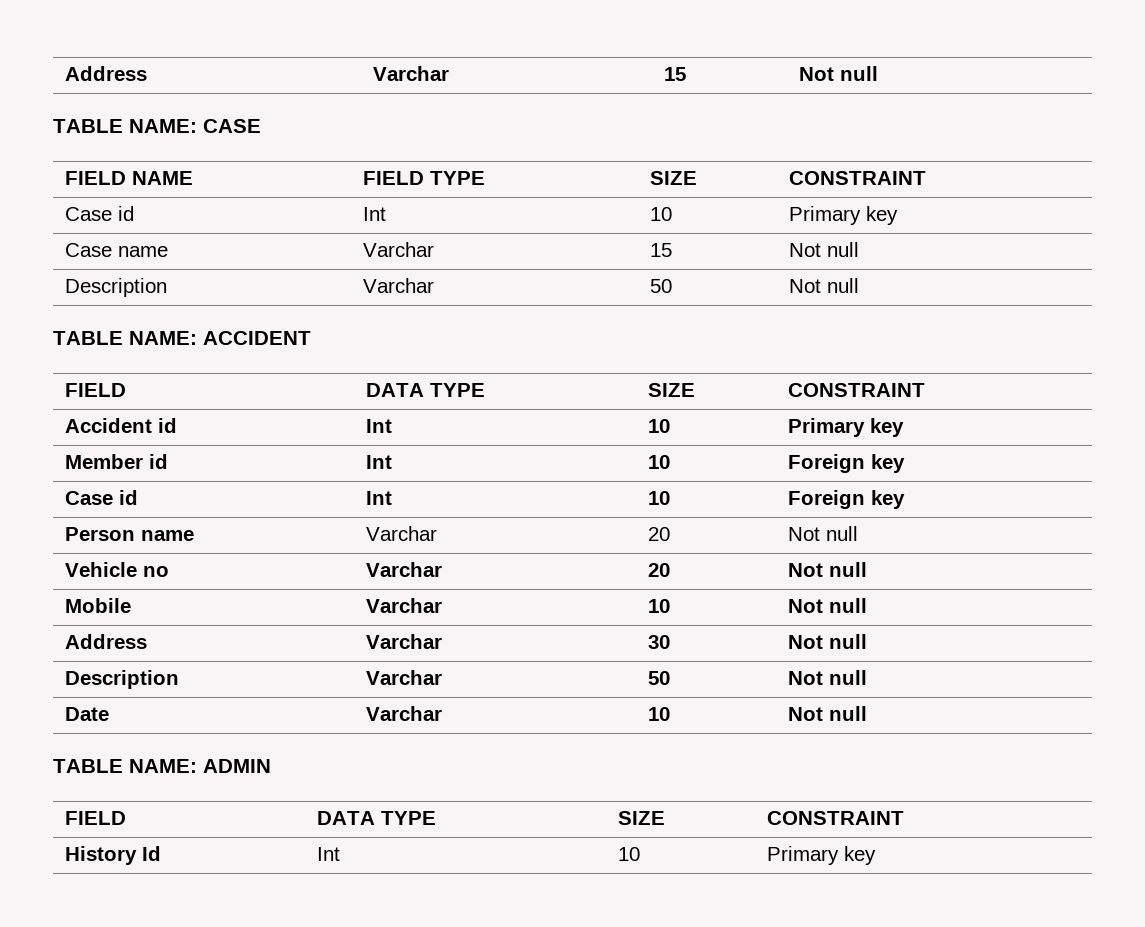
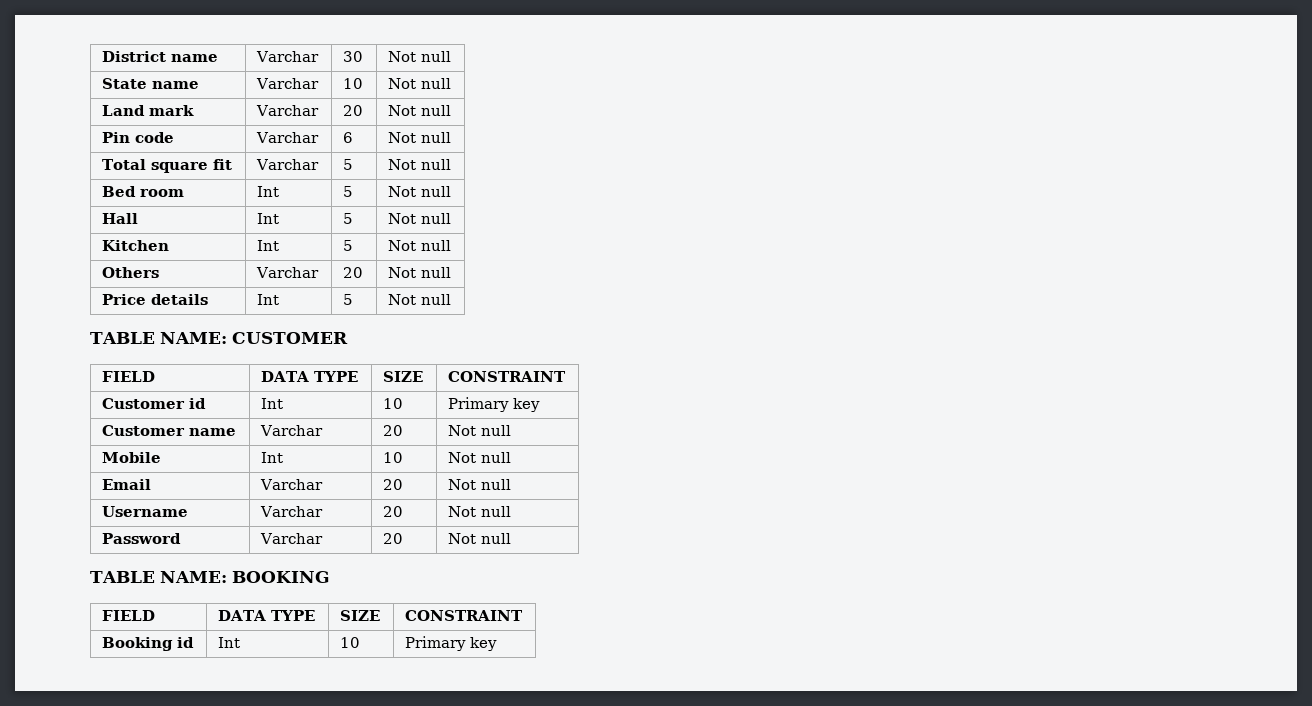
[65,66,148,81] [373,66,450,81] [664,67,687,81] [799,66,879,81] [53,119,261,133] [65,171,194,185] [363,171,486,185] [650,171,698,185] [789,171,927,185] [65,206,135,221] [363,207,387,221] [650,207,673,221] [789,206,899,225] [65,243,169,257] [363,242,435,257] [650,243,673,257] [789,242,860,257] [65,278,168,297] [363,278,435,293] [650,279,673,293] [789,278,860,293] [53,331,311,345] [65,383,127,397] [366,383,486,397] [648,383,696,397] [788,383,926,397] [65,418,178,433] [366,419,393,433] [648,419,671,433] [788,418,905,437] [65,454,169,469] [366,455,393,469] [648,455,671,469] [788,454,906,473] [65,490,139,505] [366,491,393,505] [648,491,671,505] [788,490,906,509] [65,527,136,541] Address | Varchar | 15 | Not null // TABLE NAME: CASE // FIELD NAME | FIELD TYPE | SIZE | CONSTRAINT // Case id | Int | 10 | Primary key // Case name | Varchar | 15 | Not null // Description | Varchar | 50 | Not null // TABLE NAME: ACCIDENT // FIELD | DATA TYPE | SIZE | CONSTRAINT // Accident id | Int | 10 | Primary key // Member id | Int | 10 | Foreign key // Case id | Int | 10 | Foreign key // Person -> [101,51,218,62] [255,51,319,62] [342,51,363,62] [387,51,451,62] [101,78,199,89] [255,78,319,89] [342,78,363,89] [387,78,451,89] [101,105,194,116] [255,105,319,116] [342,105,363,116] [387,105,451,116] [101,132,174,143] [255,132,319,143] [342,132,353,143] [387,132,451,143] [101,159,232,173] [255,159,319,170] [342,159,353,170] [387,159,451,170] [101,186,184,197] [256,186,279,197] [342,186,353,197] [387,186,451,197] [101,213,138,224] [256,213,279,224] [342,213,353,224] [387,213,451,224] [101,240,169,251] [256,240,279,251] [342,240,353,251] [387,240,451,251] [101,267,159,278] [255,267,319,278] [342,267,363,278] [387,267,451,278] [101,294,208,305] [256,294,279,305] [342,294,353,305] [387,294,451,305] [90,332,348,344] [101,371,155,382] [260,371,358,382] [382,371,423,382] [447,371,566,382] [101,398,206,409] [260,398,283,409] [382,398,403,409] [447,397,540,412] [101,425,185,436] District name | Varchar | 30 | Not null // State name | Varchar | 10 | Not null // Land mark | Varchar | 20 | Not null // Pin code | Varchar | 6 | Not null // Total square fit | Varchar | 5 | Not null // Bed room | Int | 5 | Not null // Hall | Int | 5 | Not null // Kitchen | Int | 5 | Not null // Others | Varchar | 20 | Not null // Price details | Int | 5 | Not null // TABLE NAME: CUSTOMER // FIELD | DATA TYPE | SIZE | CONSTRAINT // Customer id | Int | 10 | Primary key // Customer
[65,562,170,577] [366,562,443,577] [648,563,671,577] [788,562,868,577] // Vehicle no | Varchar | 20 | Not null -> (511, 430) none
[366,598,443,613] [648,599,671,613] [788,598,868,613] [65,634,148,649] [366,634,443,649] [648,635,671,649] [788,634,868,649] [65,670,180,689] [366,670,443,685] [648,671,671,685] [788,670,868,685] [65,707,110,721] [366,706,443,721] [648,707,671,721] [788,706,868,721] [53,759,271,773] [65,811,127,825] [317,811,437,825] [618,811,666,825] [767,811,905,825] [65,846,162,865] Varchar | 10 | Not null // Address | Varchar | 30 | Not null // Description | Varchar | 50 | Not null // Date | Varchar | 10 | Not null // TABLE NAME: ADMIN // FIELD | DATA TYPE | SIZE | CONSTRAINT // History Id -> [260,452,283,463] [382,452,403,463] [447,452,511,463] [101,479,151,490] [259,479,323,490] [382,479,403,490] [447,479,511,490] [101,506,188,517] [259,506,323,517] [382,506,403,517] [447,506,511,517] [101,533,181,544] [259,533,323,544] [382,533,403,544] [447,533,511,544] [90,571,330,583] [101,610,155,621] [217,610,315,621] [339,610,380,621] [404,610,523,621] [101,637,194,651] Int | 10 | Not null // Email | Varchar | 20 | Not null // Username | Varchar | 20 | Not null // Password | Varchar | 20 | Not null // TABLE NAME: BOOKING // FIELD | DATA TYPE | SIZE | CONSTRAINT // Booking id

